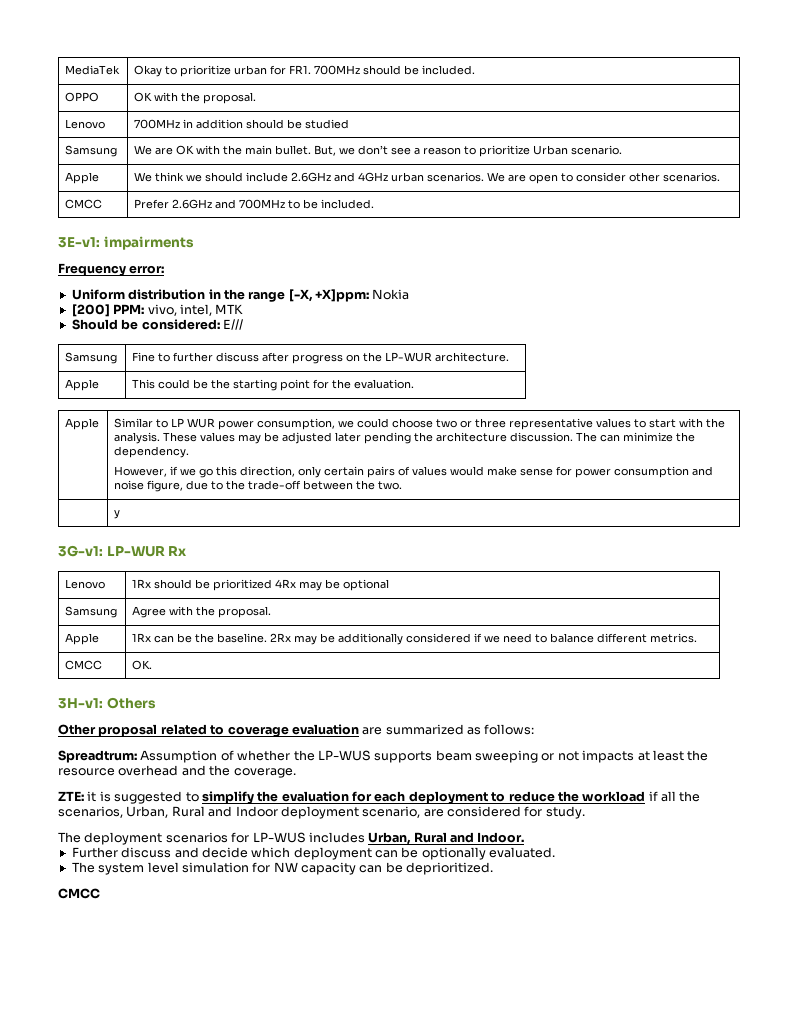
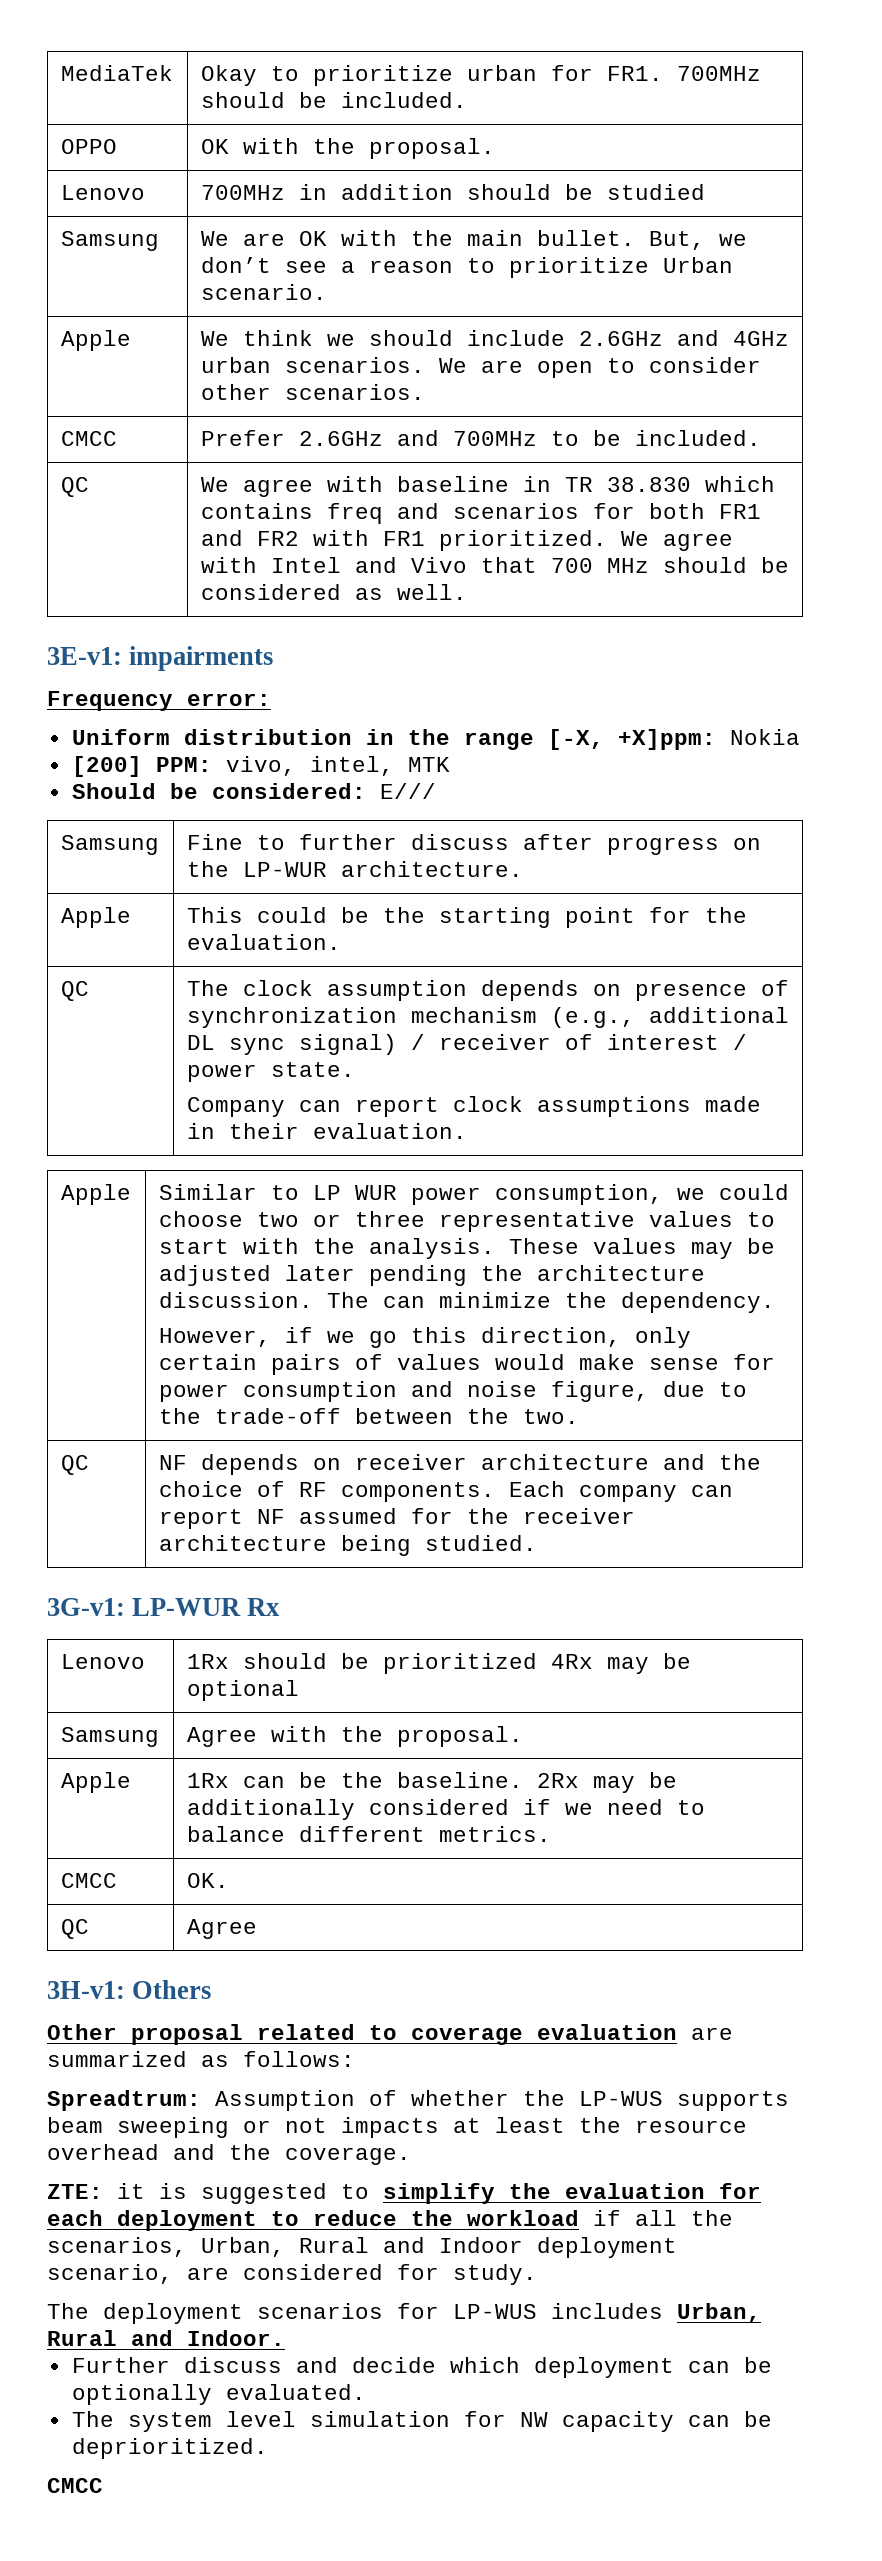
(375, 204) none -> [60,477,89,497] [200,476,775,497] [200,503,761,524] [200,530,733,551] [200,557,789,573] [200,584,467,600] // QC | We agree with baseline in TR 38.830 which contains freq and scenarios for both FR1 and FR2 with FR1 prioritized. We agree with Intel and Vivo that 700 MHz should be considered as well.
(415, 384) none -> [60,981,89,1001] [186,980,789,1001] [186,1007,789,1028] [186,1034,747,1055] [186,1062,355,1082] [186,1096,761,1117] [186,1123,467,1139] // QC | The clock assumption depends on presence of synchronization mechanism (e.g., additional DL sync signal) / receiver of interest / power state. // Company can report clock assumptions made in their evaluation.
[114,510,121,519] | y -> [60,1455,89,1475] [158,1454,761,1475] [158,1481,733,1502] [158,1508,635,1529] [158,1535,537,1556] QC | NF depends on receiver architecture and the choice of RF components. Each company can report NF assumed for the receiver architecture being studied.
(153, 665) none -> [60,1919,89,1939] [186,1919,257,1939] // QC | Agree

